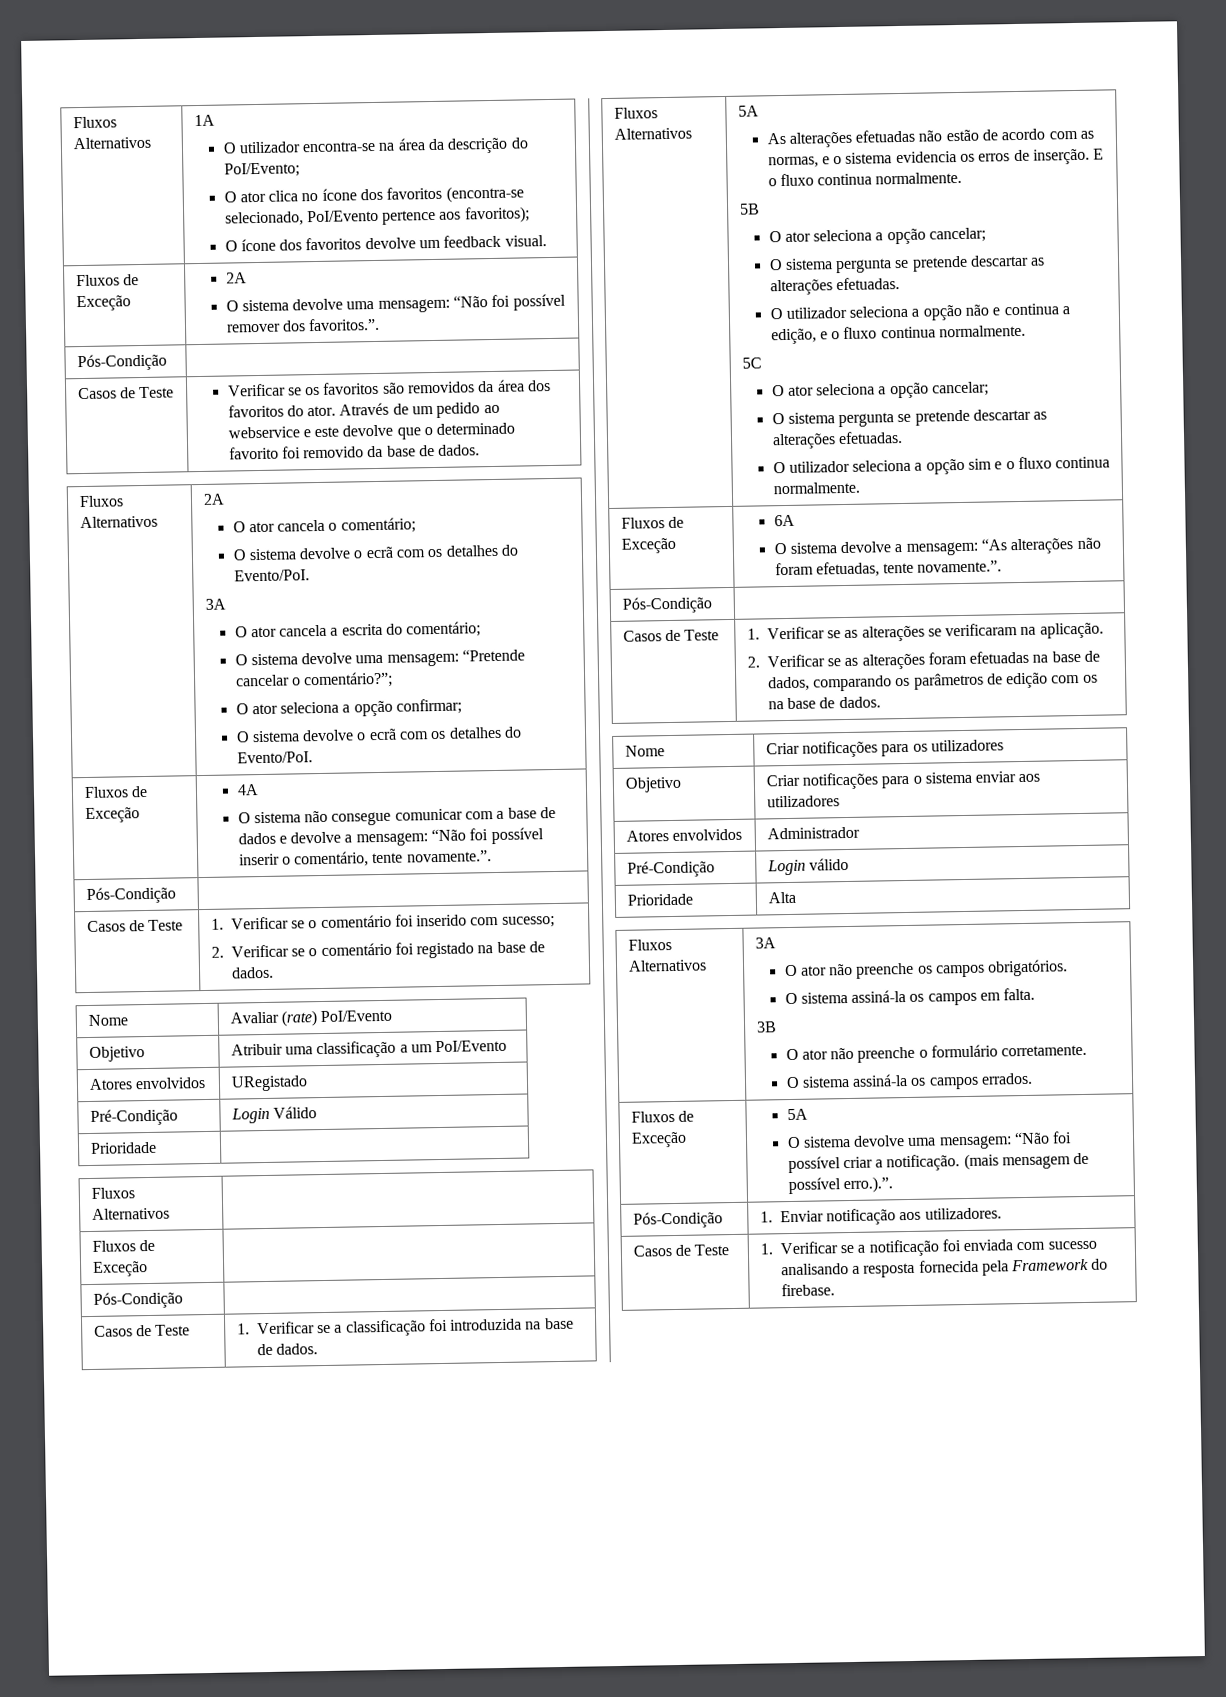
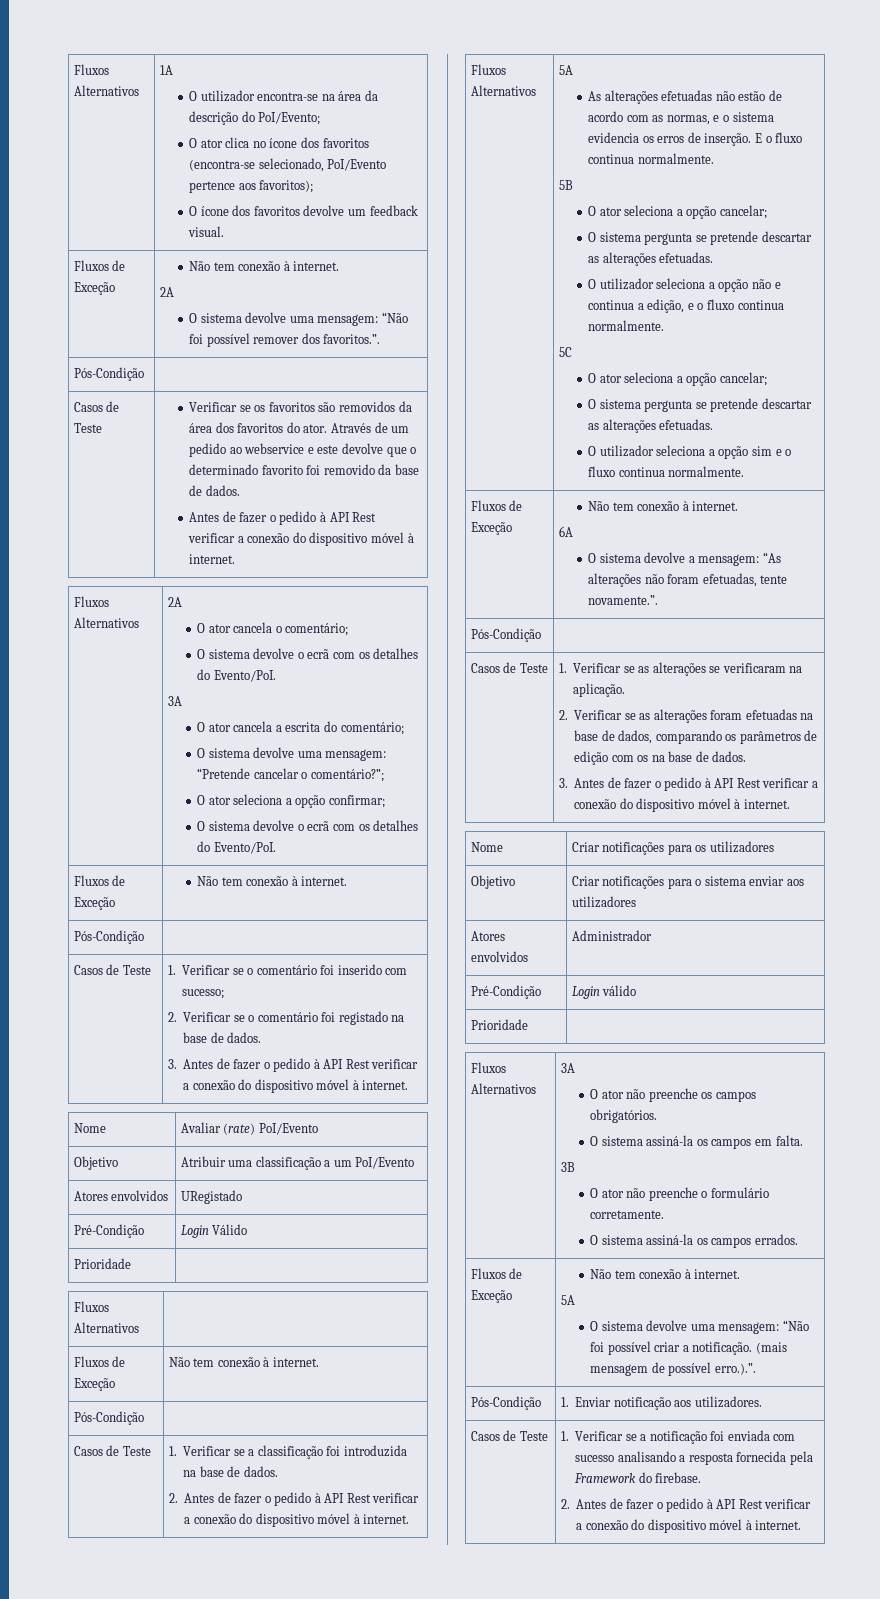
(131, 303) none -> [189,261,340,271] Não tem conexão à internet. //
(481, 450) none -> [189,511,377,525] [188,532,414,546] [189,554,236,564] // Antes de fazer o pedido à API Rest verificar a conexão do dispositivo móvel à internet.
[236,784,259,796] [237,806,557,826] [237,827,544,847] [238,850,492,868] 4A // O sistema não consegue comunicar com a base de dados e devolve a mensagem: “Não foi possível inserir o comentário, tente novamente.”. -> [197,876,348,886] Não tem conexão à internet.
(274, 972) none -> [167,1058,419,1072] [183,1079,409,1093] // 3. Antes de fazer o pedido à API Rest verificar a conexão do dispositivo móvel à internet.
(148, 1269) none -> [168,1357,319,1367] Não tem conexão à internet.
(318, 1349) none -> [168,1492,420,1506] [184,1513,410,1527] // 2. Antes de fazer o pedido à API Rest verificar a conexão do dispositivo móvel à internet.
(676, 545) none -> [588,501,739,511] Não tem conexão à internet. //
(881, 702) none -> [558,777,818,791] [574,798,790,812] // 3. Antes de fazer o pedido à API Rest verificar a conexão do dispositivo móvel à internet.
[767,891,796,904] Alta -> (528, 1024) none
(687, 1139) none -> [590,1269,741,1279] Não tem conexão à internet. //
(835, 1290) none -> [560,1498,812,1512] [576,1519,802,1533] // 2. Antes de fazer o pedido à API Rest verificar a conexão do dispositivo móvel à internet.

